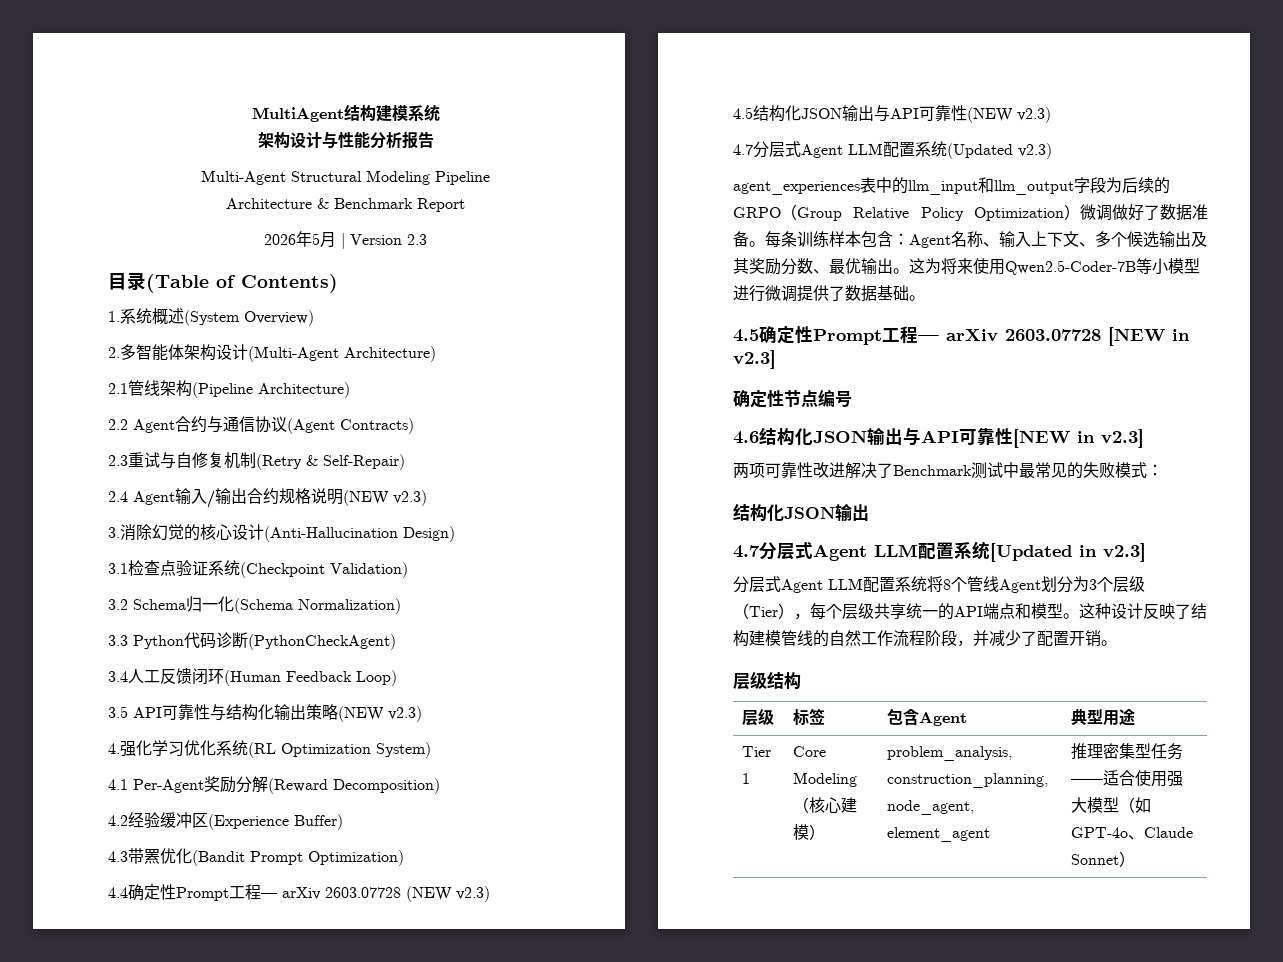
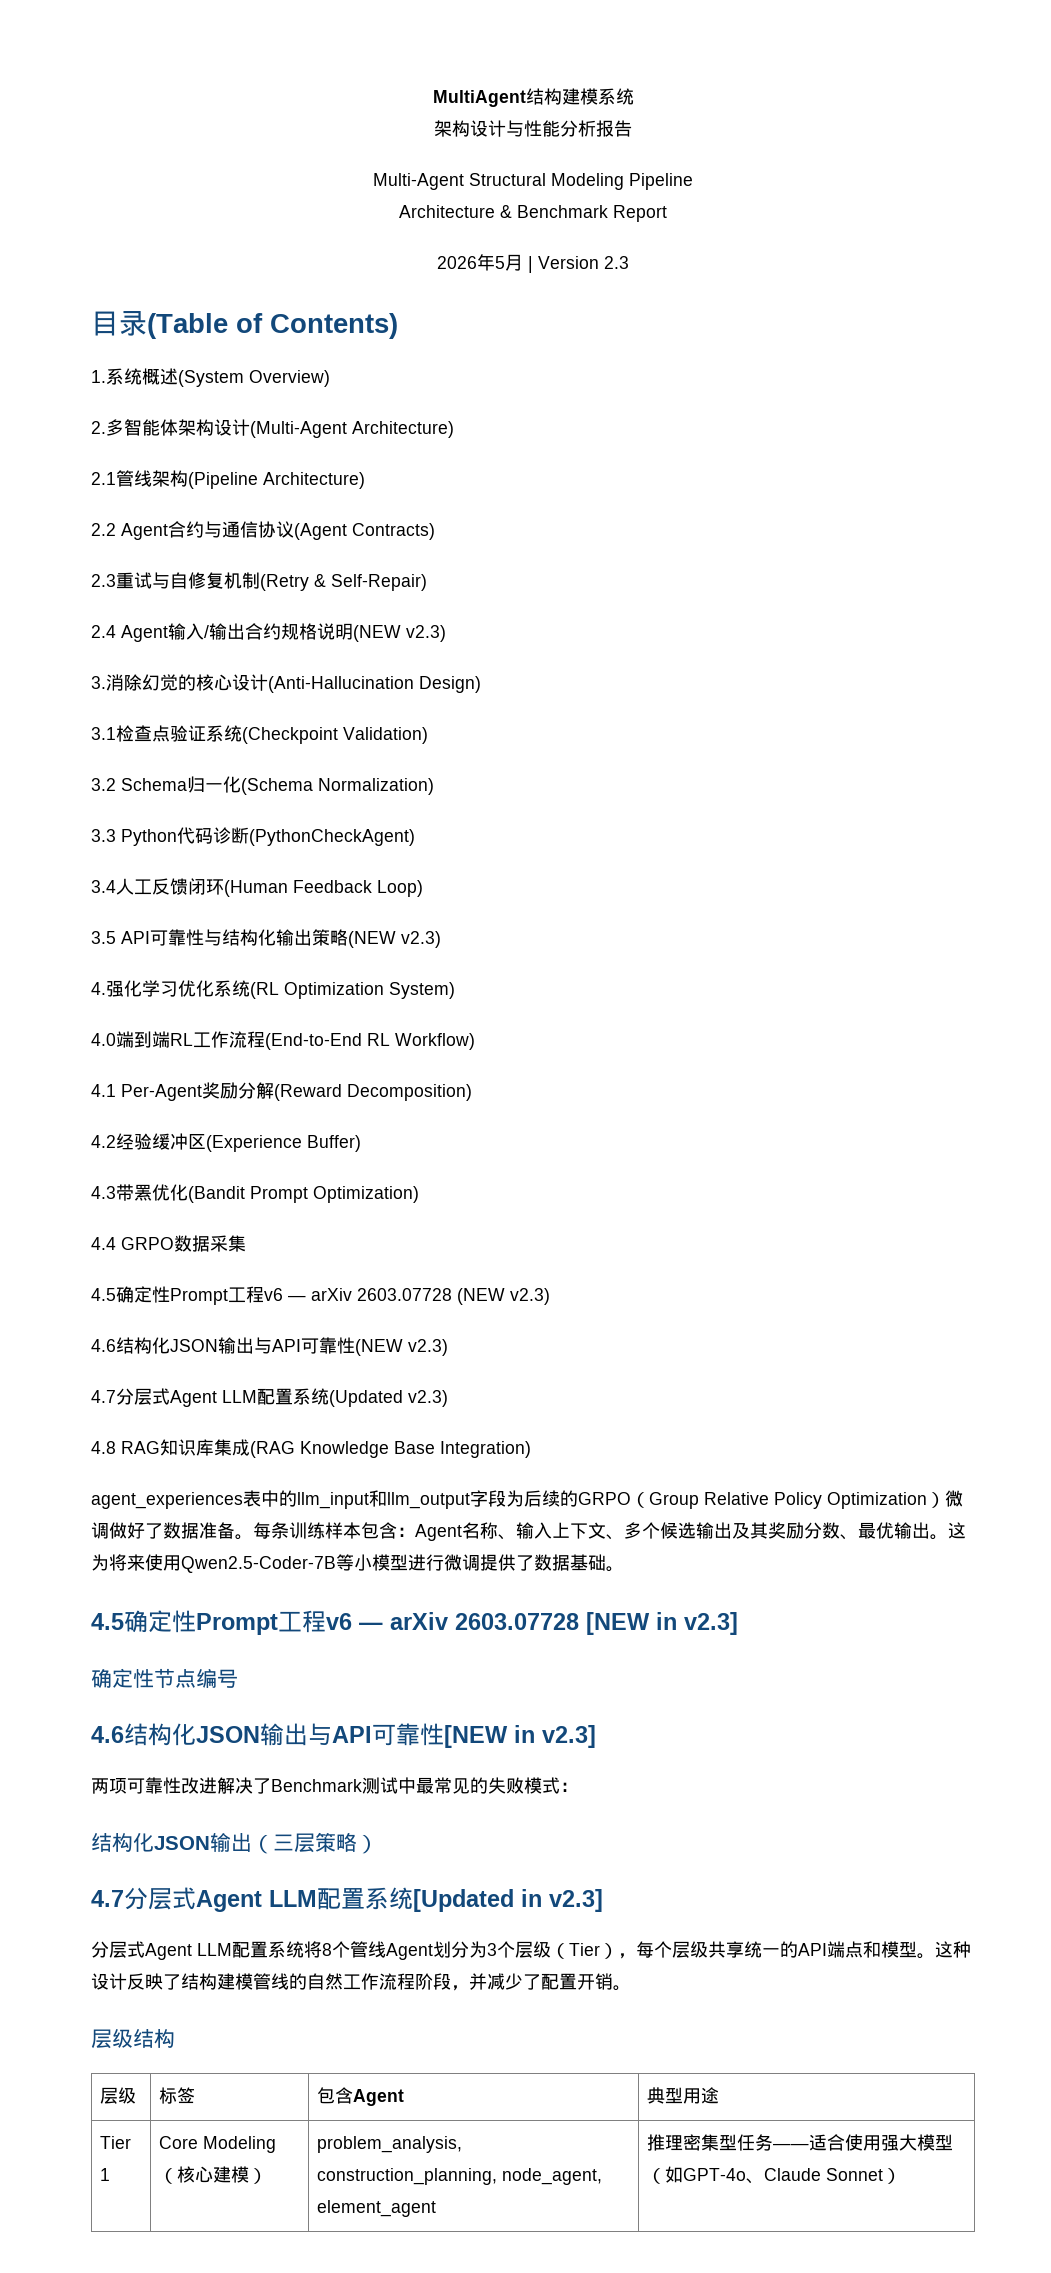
(431, 750) none -> [91,1031,475,1050] // 4.0端到端RL工作流程(End-to-End RL Workflow)
[128,884,261,901] 确定性Prompt工程 -> [121,1235,246,1252] [91,1286,283,1305] GRPO数据采集 // 4.5确定性Prompt工程v6
[733,107,753,119] 4.5 -> [91,1339,116,1352] 4.6
(1052, 151) none -> [91,1439,531,1458] // 4.8 RAG知识库集成(RAG Knowledge Base Integration)
(918, 335) none -> [326,1613,352,1630] v6
(869, 512) none -> [252,1832,378,1854] （三层策略）

